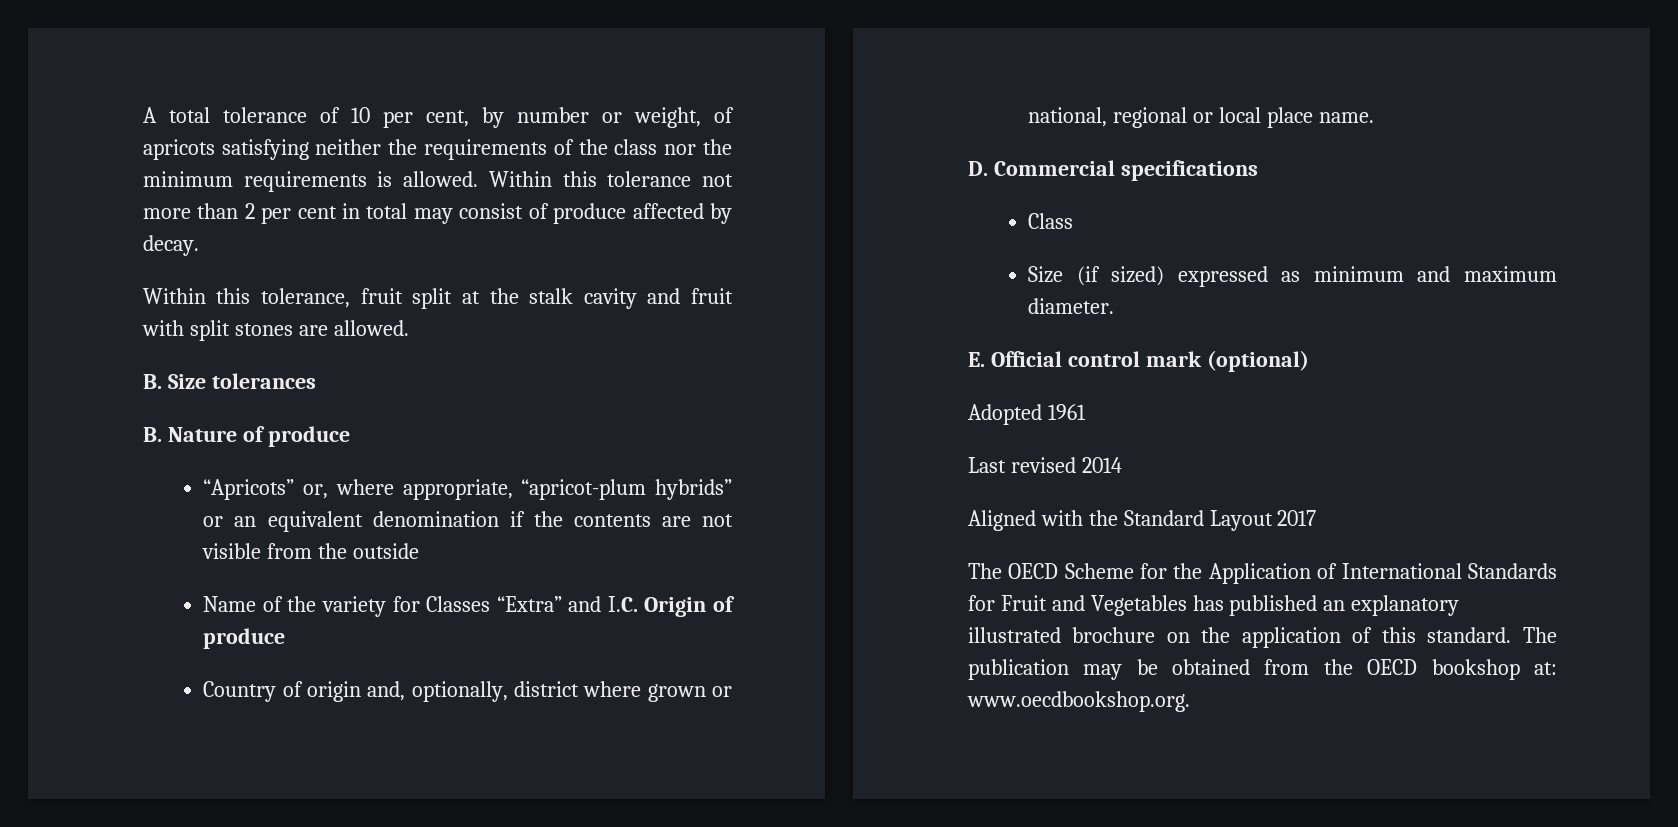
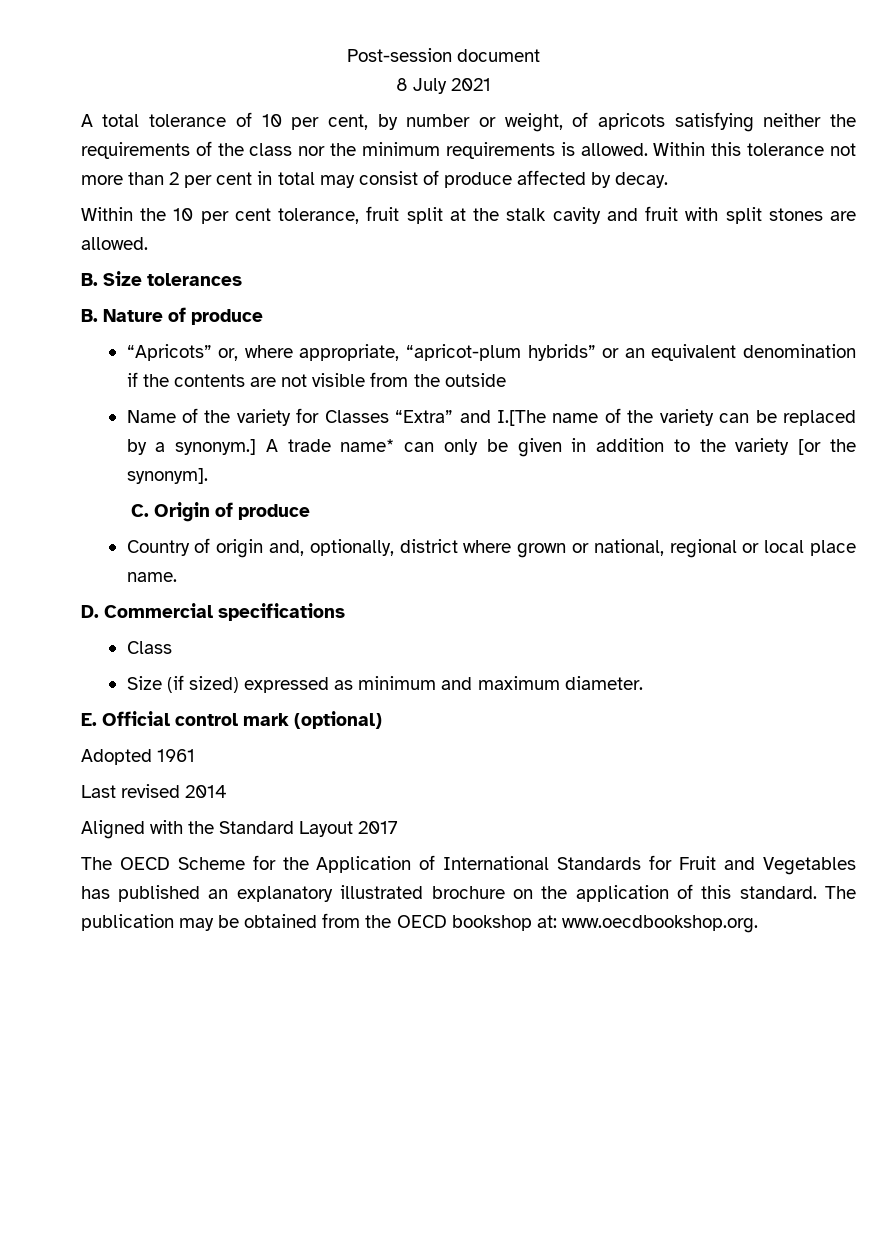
(142, 115) none -> [346,48,541,62] [395,78,492,94] Post-session document // 8 July 2021 //
[216,288,251,304] this -> [140,208,271,224] the 10 per cent
[607,596,638,612] I.C. -> [497,408,856,426] [126,438,857,457] [126,468,208,484] [130,504,149,517] I.[The name of the variety can be replaced by a synonym.] A trade name* can only be given in addition to the variety [or the synonym]. // C.

